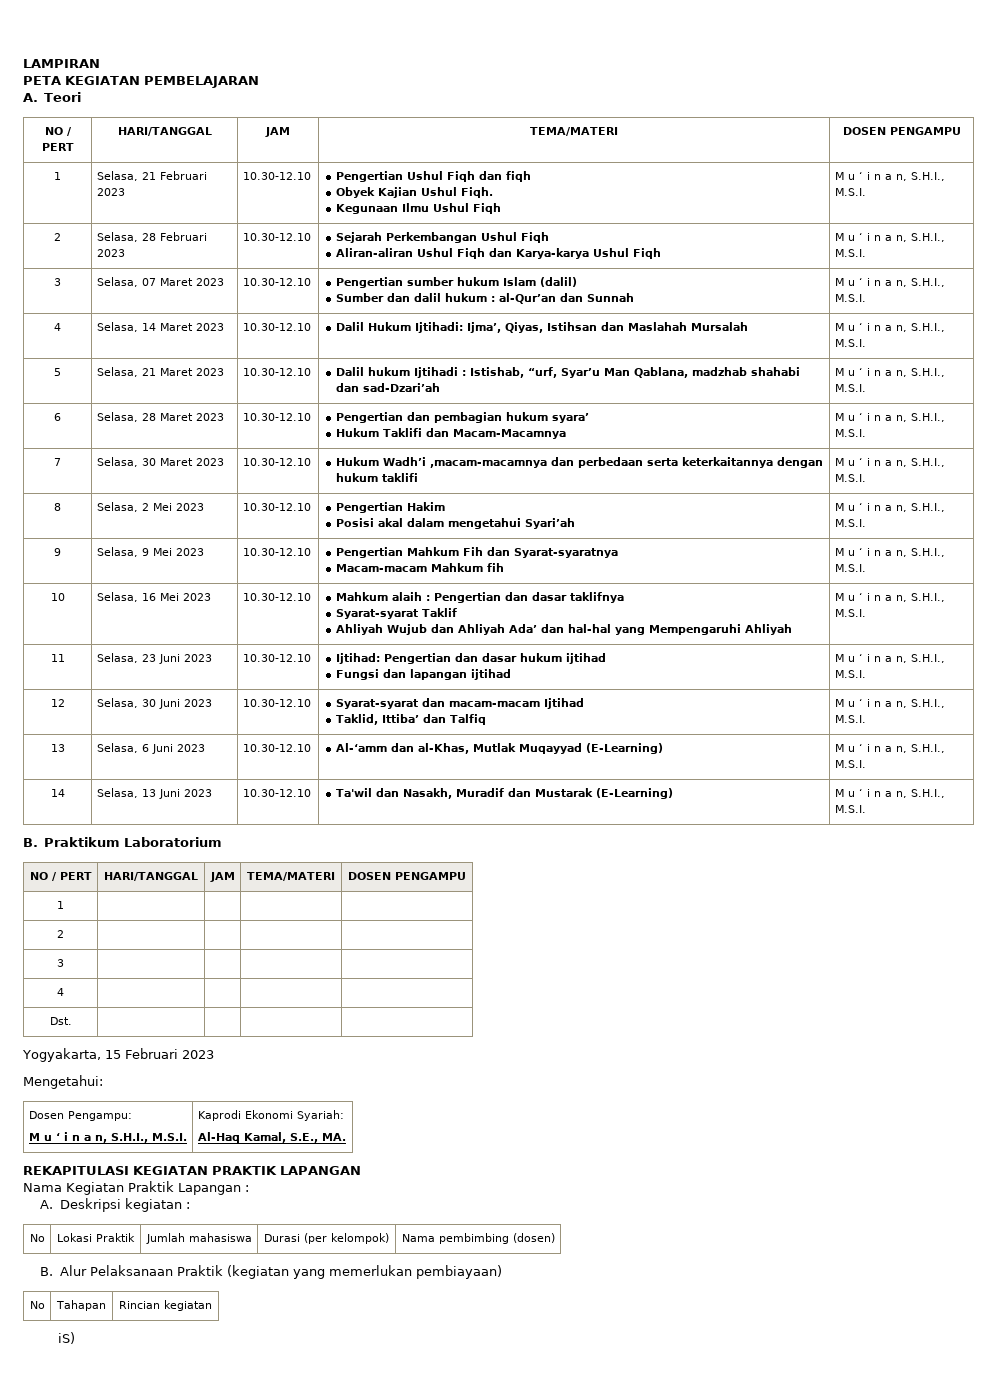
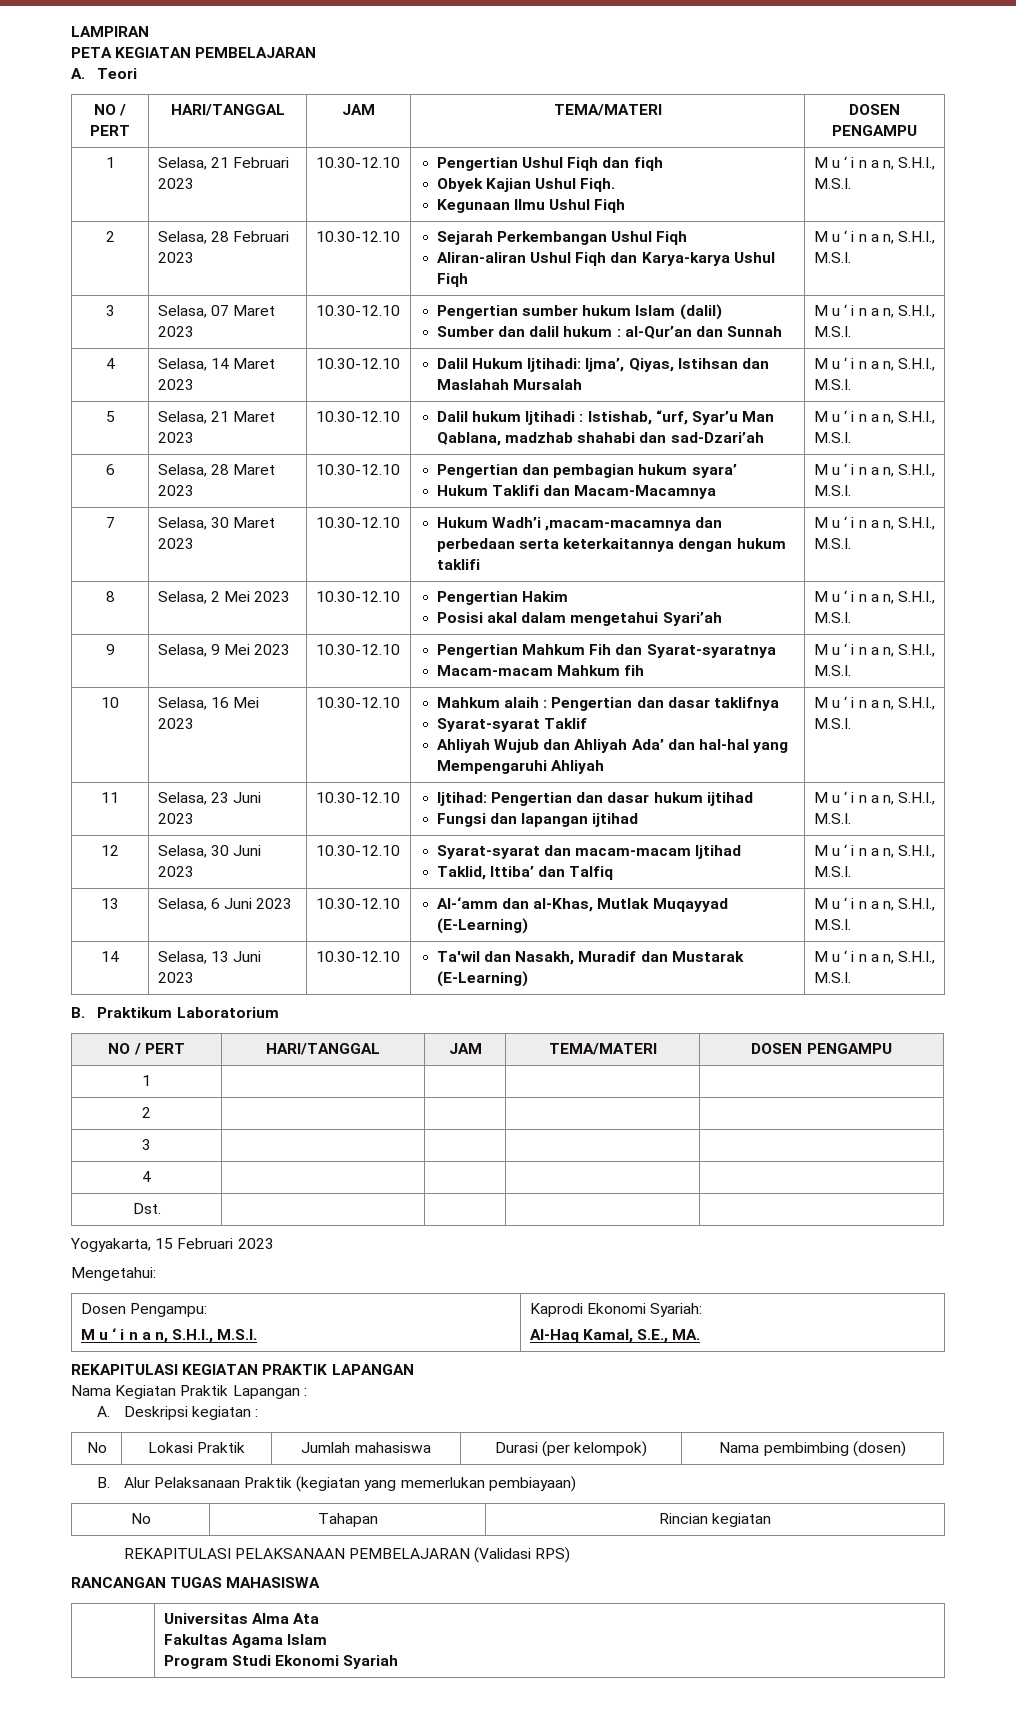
[57,1332,75,1344] iS) -> [123,1547,571,1563] [71,1577,321,1588] [163,1613,320,1624] [163,1634,328,1648] [163,1655,399,1669] REKAPITULASI PELAKSANAAN PEMBELAJARAN (Validasi RPS) // RANCANGAN TUGAS MAHASISWA // | Universitas Alma Ata // Fakultas Agama Islam // Program Studi Ekonomi Syariah

